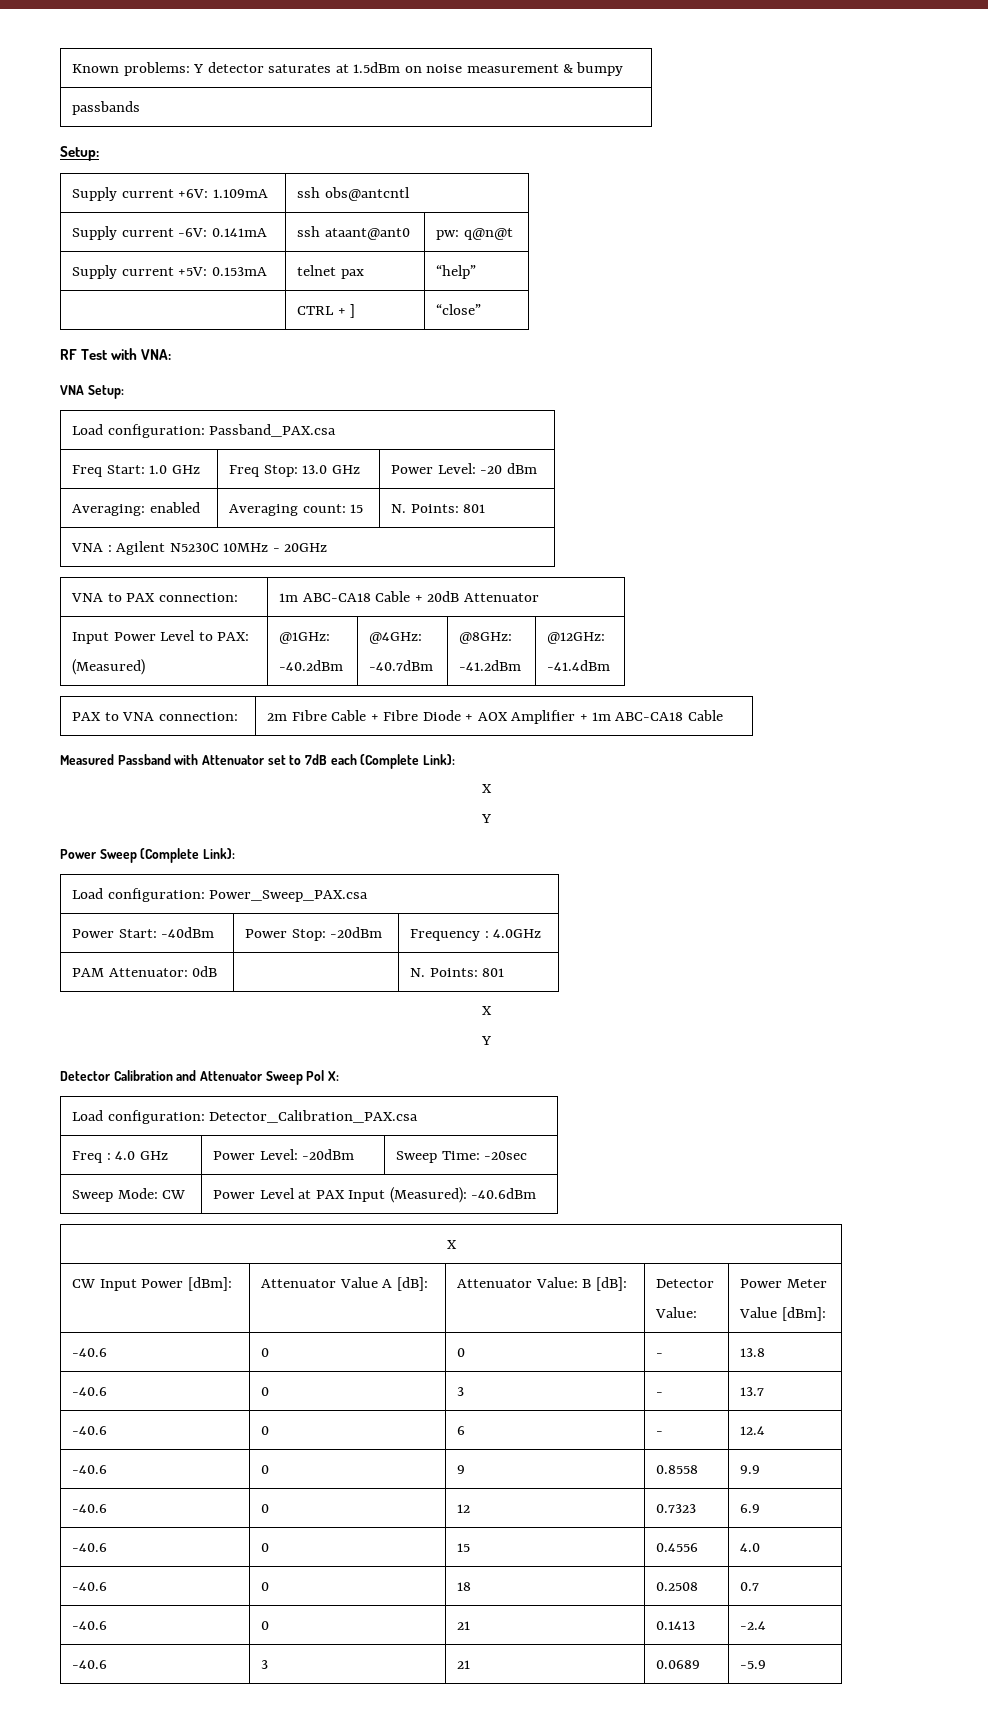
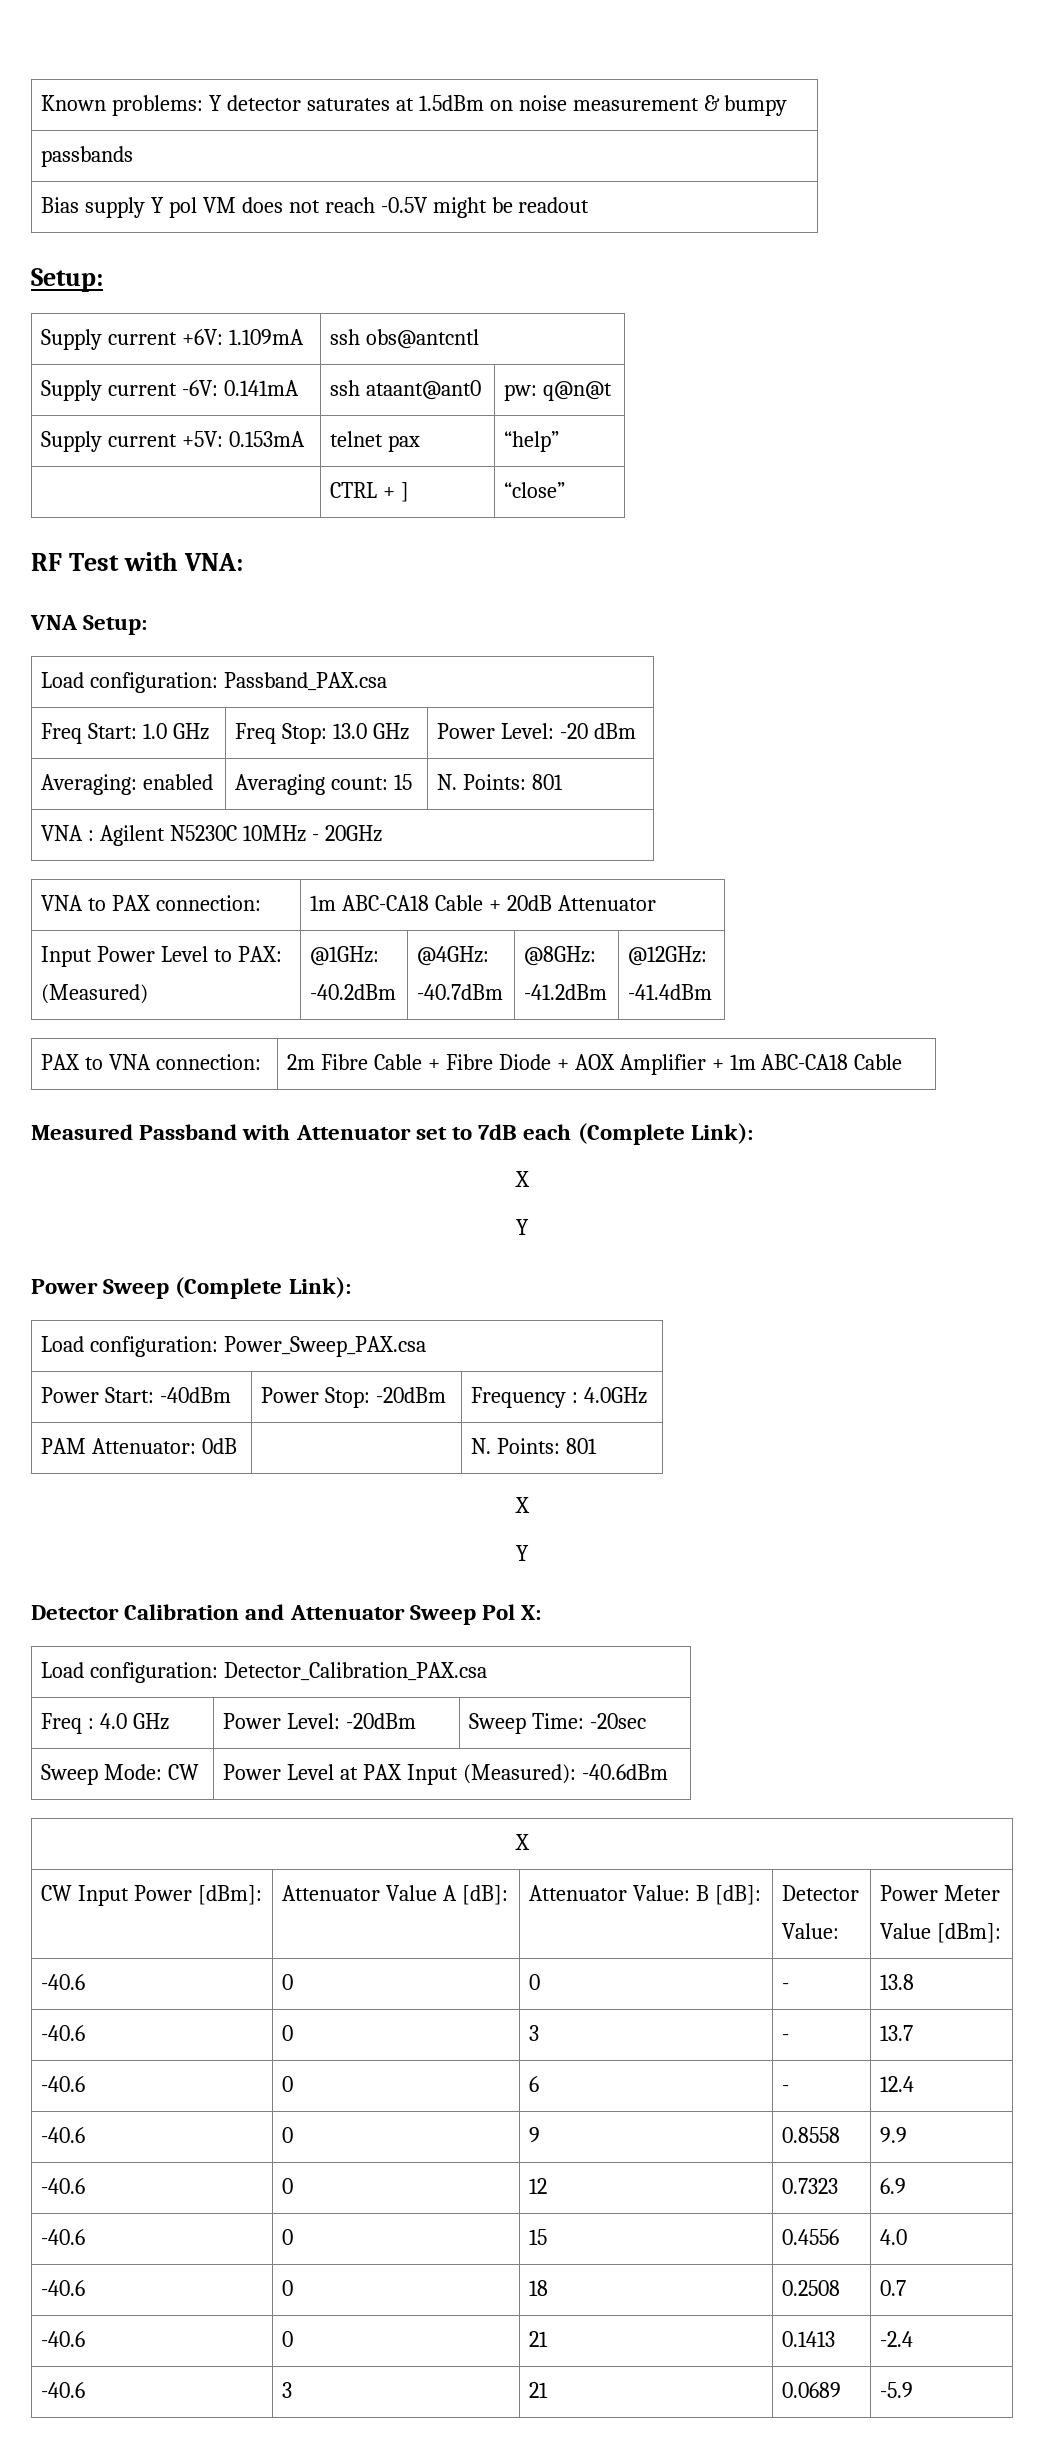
(141, 108) none -> [41,197,590,218] // Bias supply Y pol VM does not reach -0.5V might be readout

